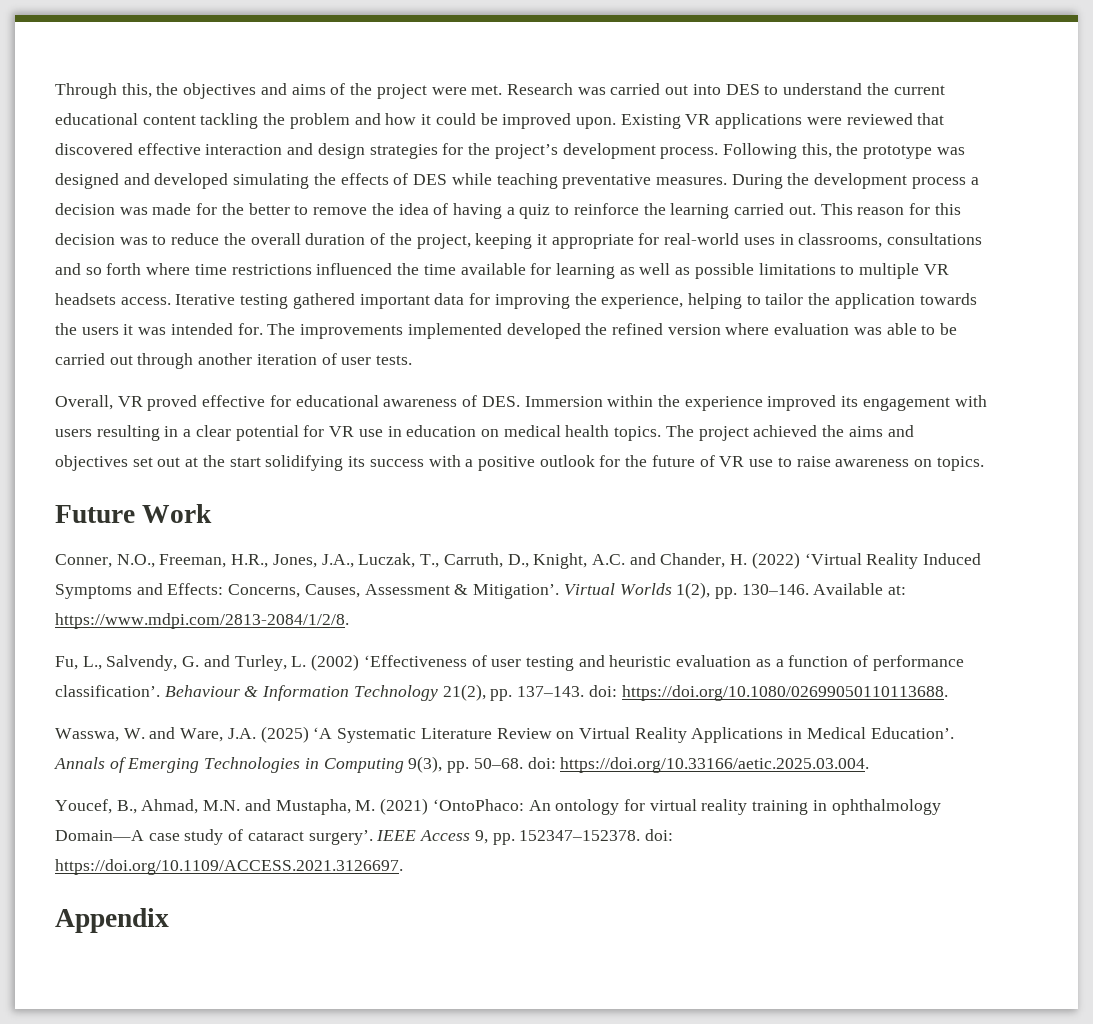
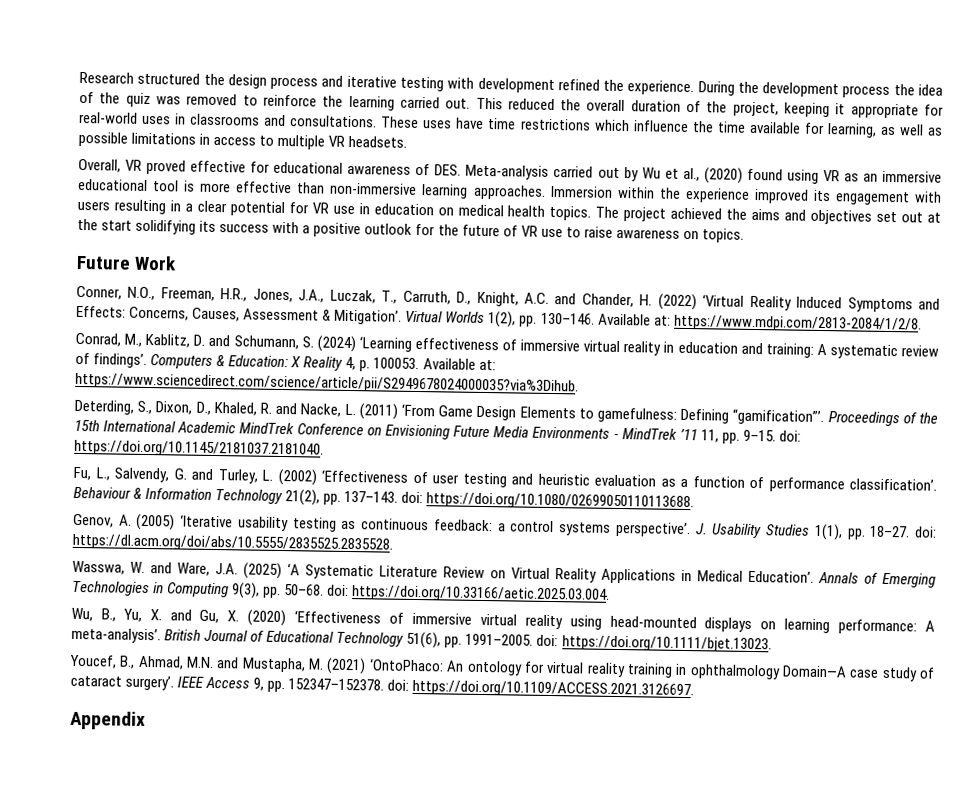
[55,83,945,99] [55,113,945,129] [55,143,965,159] [55,173,979,189] [55,203,551,219] Through this, the objectives and aims of the project were met. Research was carried out into DES to understand the current educational content tackling the problem and how it could be improved upon. Existing VR applications were reviewed that discovered effective interaction and design strategies for the project’s development process. Following this, the prototype was designed and developed simulating the effects of DES while teaching preventative measures. During the development process a decision was made for the better to remove the idea of having a quiz -> [79,71,944,98] [79,91,238,108] Research structured the design process and iterative testing with development refined the experience. During the development process the idea of the quiz was removed
[857,203,961,215] [55,233,220,245] reason for this decision was to reduce -> [507,98,555,111] reduced
[798,233,983,248] [55,263,393,275] classrooms, consultations and so forth where time restrictions influenced -> [190,113,689,132] classrooms and consultations. These uses have time restrictions which influence
[555,263,615,279] learning -> [826,123,877,138] learning,
(836, 269) none -> [199,133,257,146] in access
[55,293,977,309] [55,323,958,339] [55,353,413,369] headsets access. Iterative testing gathered important data for improving the experience, helping to tailor the application towards the users it was intended for. The improvements implemented developed the refined version where evaluation was able to be carried out through another iteration of user tests. -> [348,135,408,148] headsets.
(520, 401) none -> [465,164,942,184] [78,178,546,200] Meta-analysis carried out by Wu et al., (2020) found using VR as an immersive educational tool is more effective than non-immersive learning approaches.
(349, 621) none -> [75,332,940,360] [75,352,496,372] [75,372,579,395] [74,399,939,427] [74,419,801,444] [74,439,324,458] // Conrad, M., Kablitz, D. and Schumann, S. (2024) ‘Learning effectiveness of immersive virtual reality in education and training: A systematic review of findings’. Computers & Education: X Reality 4, p. 100053. Available at: https://www.sciencedirect.com/science/article/pii/S2949678024000035?via%3Dihub. // Deterding, S., Dixon, D., Khaled, R. and Nacke, L. (2011) ‘From Game Design Elements to gamefulness: Defining “gamification”’. Proceedings of the 15th International Academic MindTrek Conference on Envisioning Future Media Environments - MindTrek ’11 11, pp. 9–15. doi: https://doi.org/10.1145/2181037.2181040.
(948, 693) none -> [73,513,937,541] [72,533,393,553] // Genov, A. (2005) ‘Iterative usability testing as continuous feedback: a control systems perspective’. J. Usability Studies 1(1), pp. 18–27. doi: https://dl.acm.org/doi/abs/10.5555/2835525.2835528.
(870, 765) none -> [71,607,936,635] [71,627,772,653] // Wu, B., Yu, X. and Gu, X. (2020) ‘Effectiveness of immersive virtual reality using head‐mounted displays on learning performance: A meta‐analysis’. British Journal of Educational Technology 51(6), pp. 1991–2005. doi: https://doi.org/10.1111/bjet.13023.

